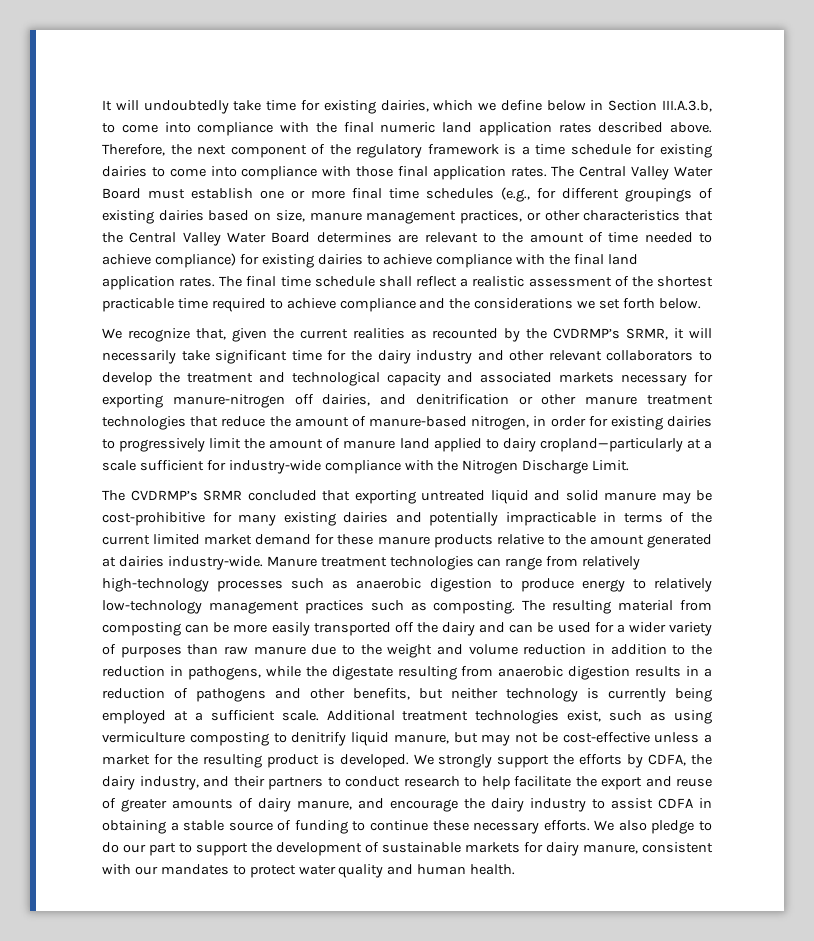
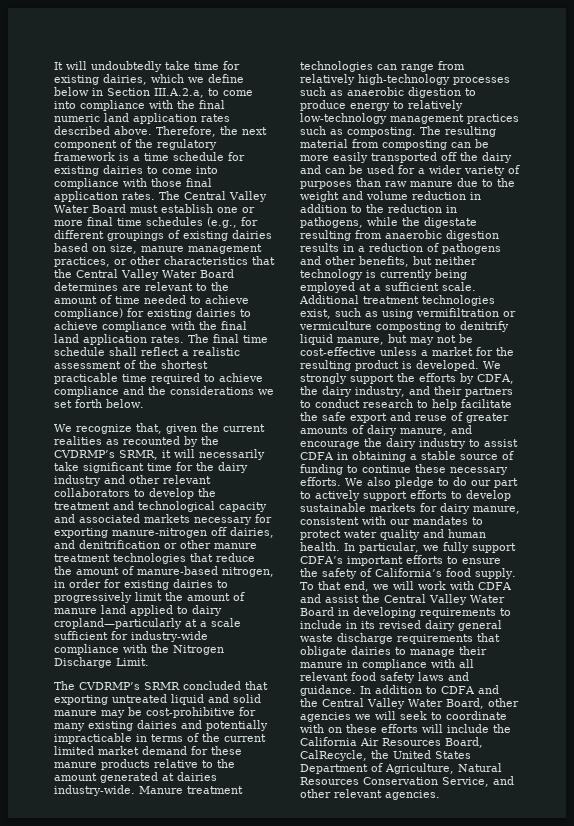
[661,100,712,112] III.A.3.b, -> [154,88,204,98] III.A.2.a,
(712, 717) none -> [416,308,516,317] vermifiltration or
(597, 781) none -> [322,412,346,421] safe
[196,842,379,856] support the development of -> [315,490,511,501] actively support efforts to develop
(516, 869) none -> [344,542,516,553] [300,555,501,566] [300,568,516,579] [300,581,512,592] [300,594,505,605] [300,607,511,618] [300,620,502,631] [300,633,500,644] [300,646,487,657] [300,659,474,670] [300,672,469,683] [300,685,499,696] [300,698,519,709] [300,711,507,722] [300,724,511,733] [300,737,483,748] [300,750,471,761] [300,763,502,774] [300,776,514,787] [300,789,440,800] In particular, we fully support CDFA’s important efforts to ensure the safety of California’s food supply. To that end, we will work with CDFA and assist the Central Valley Water Board in developing requirements to include in its revised dairy general waste discharge requirements that obligate dairies to manage their manure in compliance with all relevant food safety laws and guidance. In addition to CDFA and the Central Valley Water Board, other agencies we will seek to coordinate with on these efforts will include the California Air Resources Board, CalRecycle, the United States Department of Agriculture, Natural Resources Conservation Service, and other relevant agencies.

